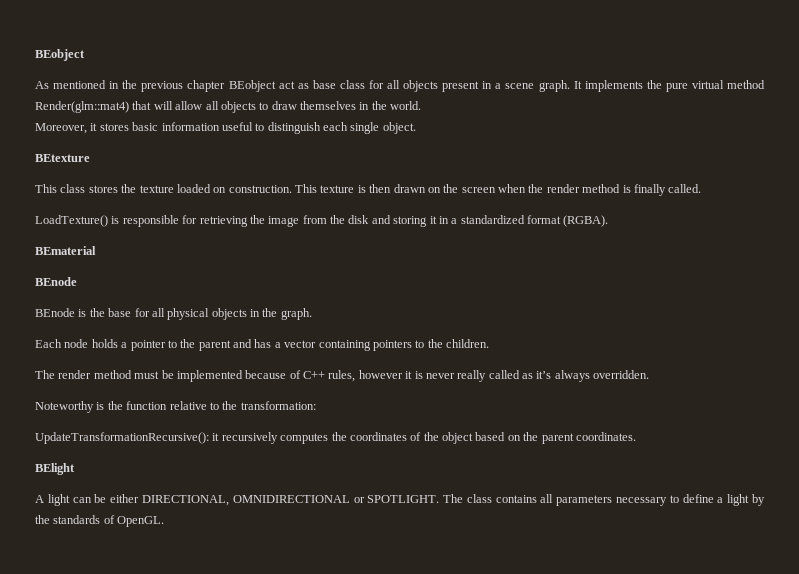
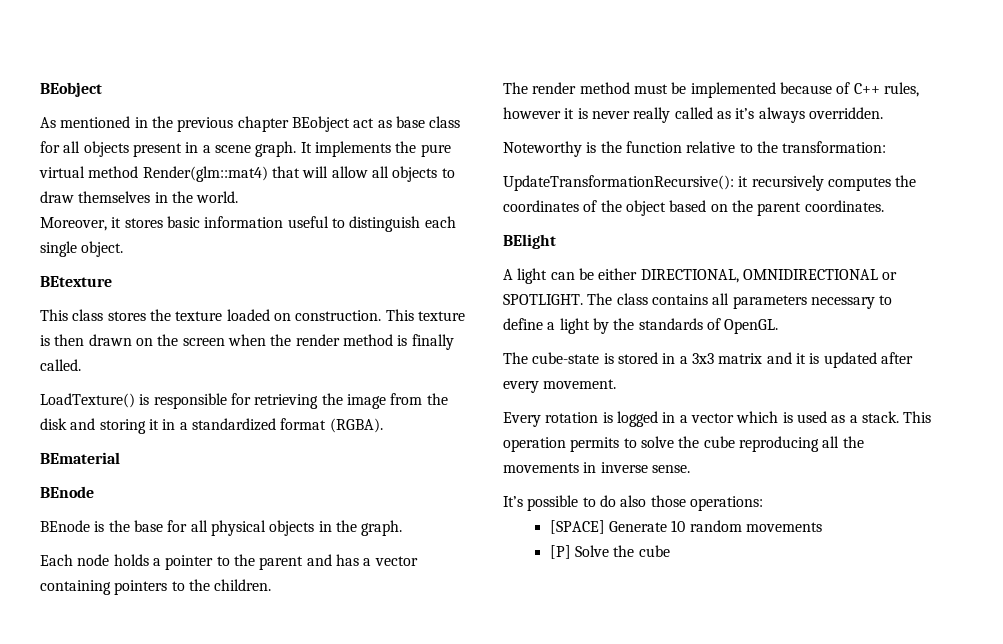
(165, 521) none -> [503,352,913,368] [503,379,617,393] [503,411,932,427] [503,436,864,452] [503,462,690,473] [503,495,763,511] [549,520,822,534] [549,545,670,559] // The cube-state is stored in a 3x3 matrix and it is updated after every movement. // Every rotation is logged in a vector which is used as a stack. This operation permits to solve the cube reproducing all the movements in inverse sense. // It’s possible to do also those operations: // [SPACE] Generate 10 random movements // [P] Solve the cube

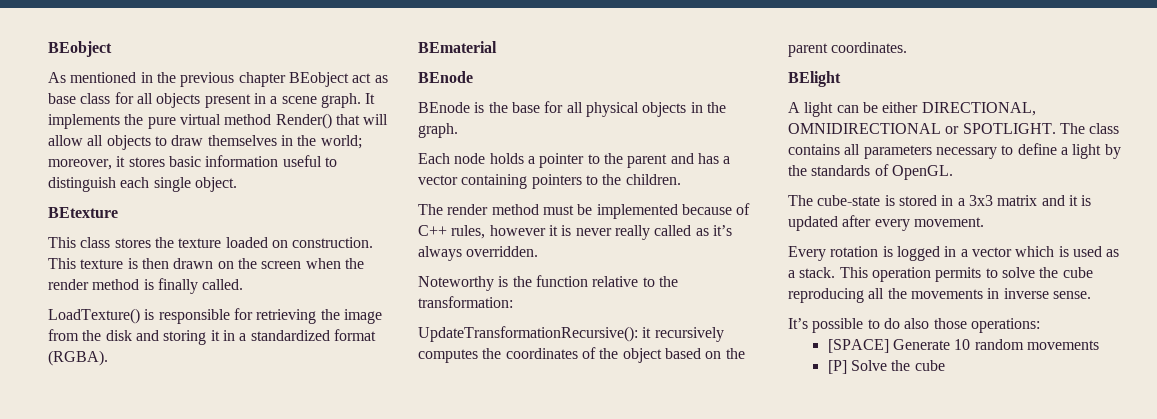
[142,166,268,182] Render(glm::mat4) -> [275,113,332,129] Render()
[196,191,239,203] [40,217,107,231] world. // Moreover, -> [320,135,362,149] [48,159,112,170] world; moreover,

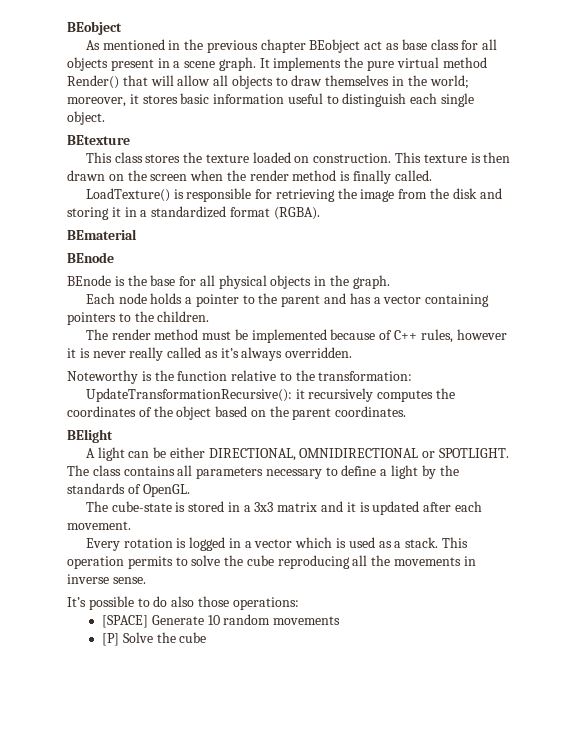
[874,219,910,231] every -> [454,501,482,512] each

